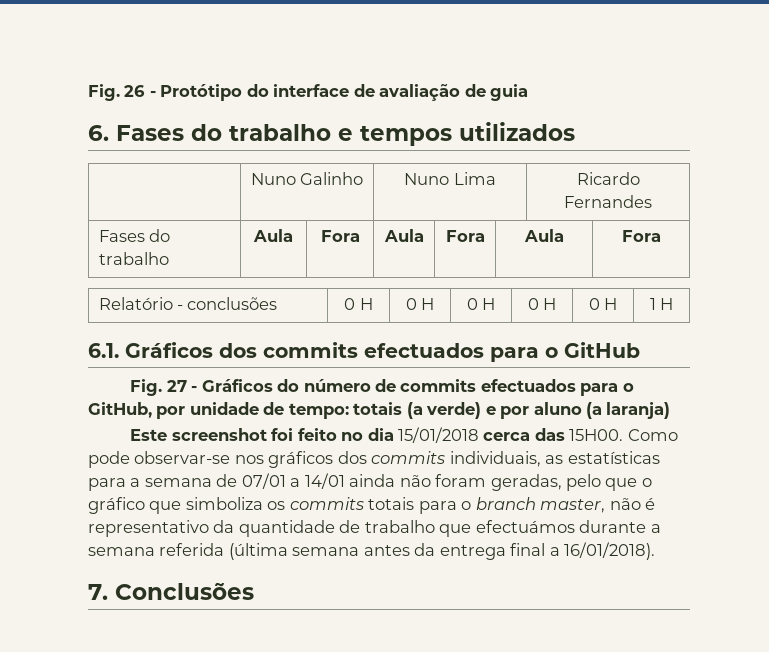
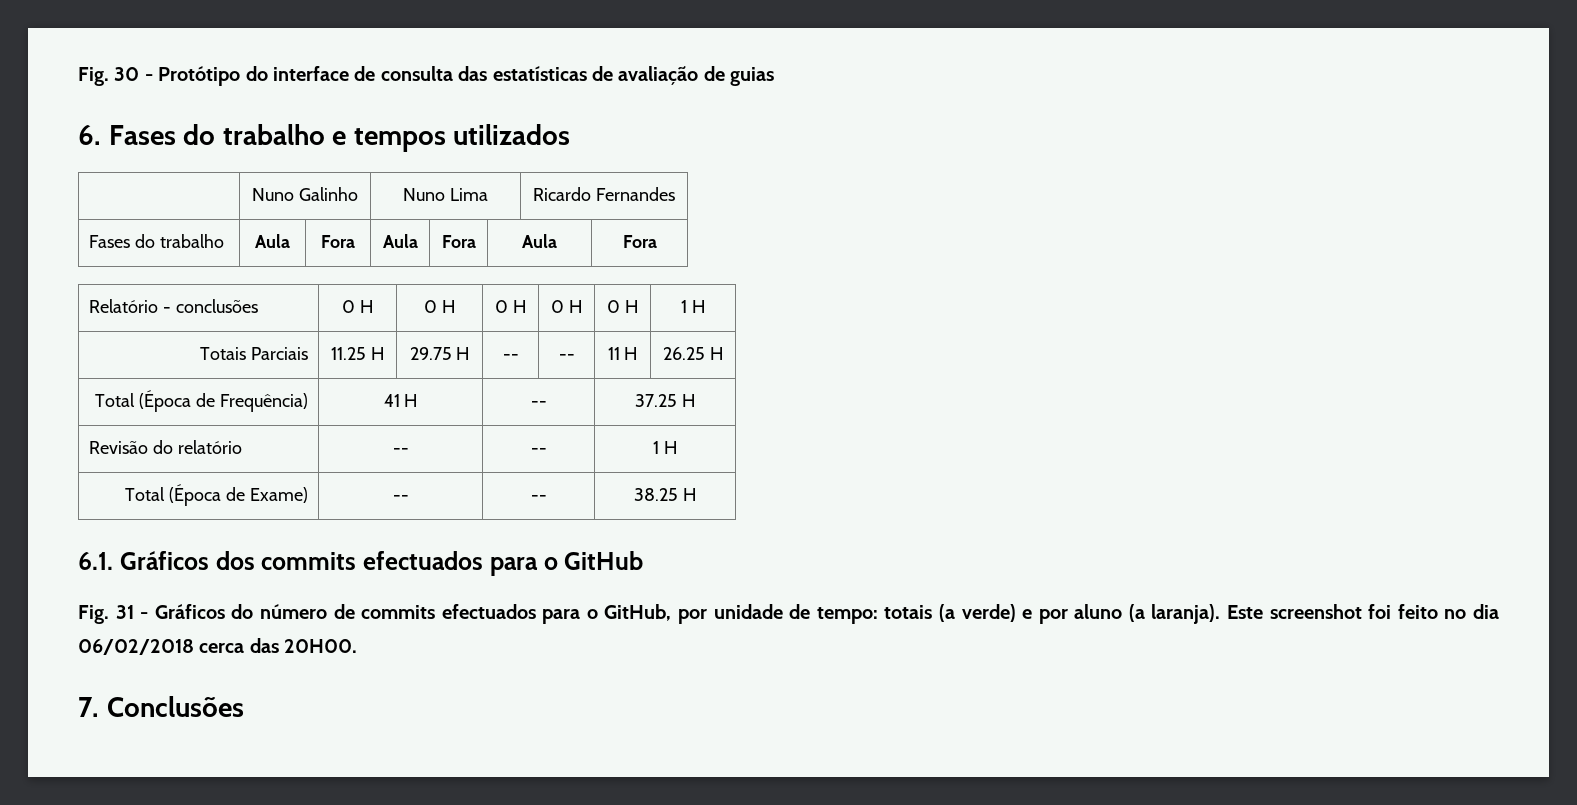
[88,84,146,101] Fig. 26 -> [78,67,140,86] Fig. 30
(375, 90) none -> [380,66,613,81] consulta das estatísticas de
[490,84,529,101] guia -> [730,67,775,86] guias
(674, 304) none -> [199,347,308,360] [331,347,384,360] [409,347,470,360] [502,354,519,360] [558,354,575,360] [607,347,638,360] [663,347,723,360] [95,390,308,412] [383,394,418,407] [530,401,547,407] [635,394,695,407] [89,440,243,454] [392,448,409,454] [530,448,547,454] [653,441,677,454] [125,484,308,506] [392,495,409,501] [530,495,547,501] [634,488,696,501] // Totais Parciais | 11.25 H | 29.75 H | -- | -- | 11 H | 26.25 H // Total (Época de Frequência) | 41 H | -- | 37.25 H // Revisão do relatório | -- | -- | 1 H // Total (Época de Exame) | -- | -- | 38.25 H
[166,380,187,392] 27 -> [115,605,134,619] 31
[606,402,671,419] laranja) // -> [1151,604,1221,624] laranja).
[397,427,479,443] 15/01/2018 -> [78,639,194,655] 06/02/2018
[569,429,678,441] [88,451,660,468] [88,473,652,491] [88,497,656,514] [88,520,661,537] [88,542,656,560] 15H00. Como pode observar-se nos gráficos dos commits individuais, as estatísticas para a semana de 07/01 a 14/01 ainda não foram geradas, pelo que o gráfico que simboliza os commits totais para o branch master, não é representativo da quantidade de trabalho que efectuámos durante a semana referida (última semana antes da entrega final a 16/01/2018). -> [284,639,358,653] 20H00.

